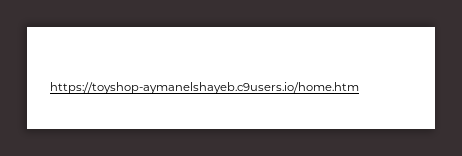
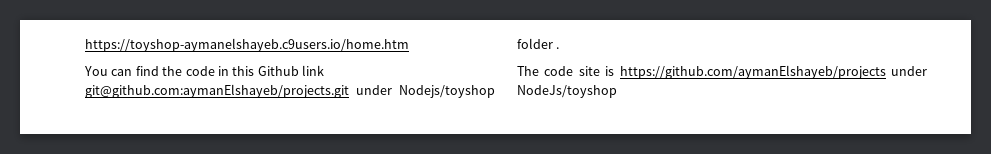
(359, 88) none -> [84,65,324,76] [85,84,495,98] [517,38,560,49] [517,65,927,79] [517,85,617,98] // You can find the code in this Github link git@github.com:aymanElshayeb/projects.git under Nodejs/toyshop folder . // The code site is https://github.com/aymanElshayeb/projects under NodeJs/toyshop

